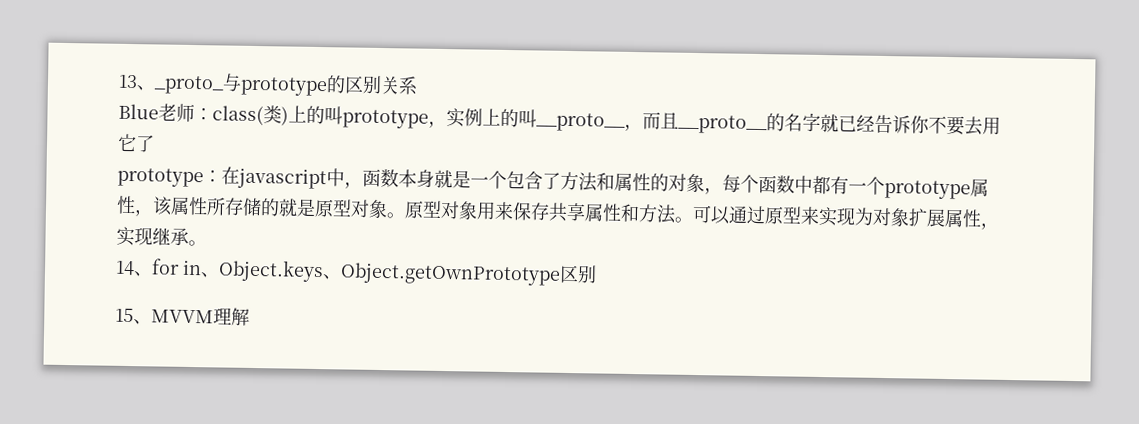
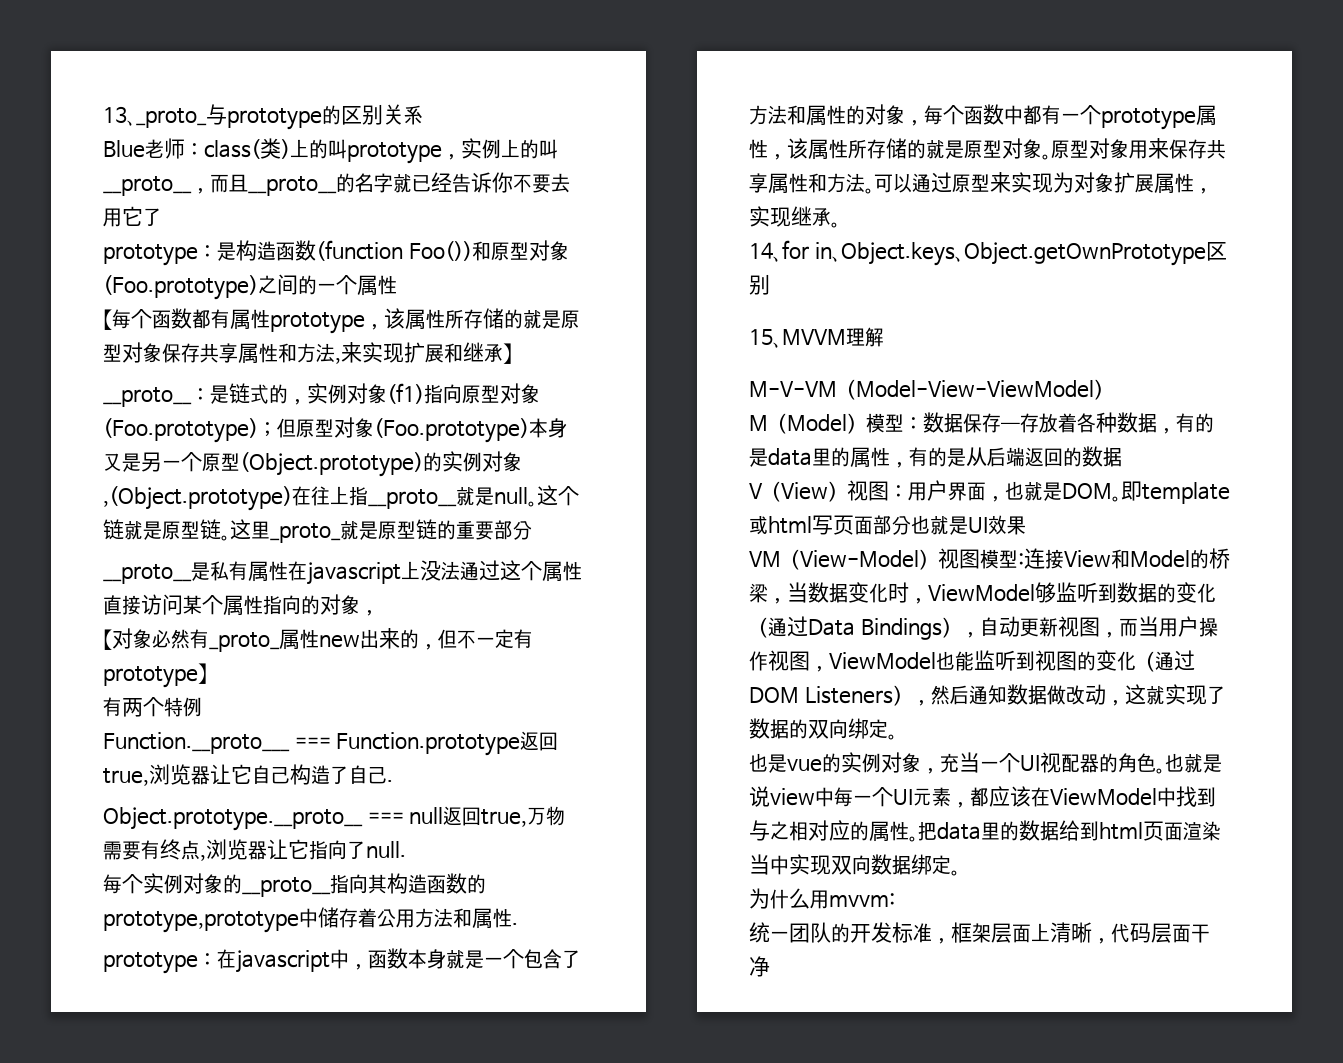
(155, 144) none -> [103,240,569,266] [103,274,397,300] [103,308,580,334] [103,342,512,364] [103,383,540,407] [103,417,567,443] [103,451,522,477] [103,485,579,511] [103,519,532,543] [103,560,582,585] [103,594,379,616] [103,628,533,652] [103,663,207,688] [103,697,202,717] [103,731,559,756] [103,764,393,786] [103,806,566,831] [103,839,406,861] [103,873,486,897] [103,907,518,933] // prototype：是构造函数(function Foo())和原型对象(Foo.prototype)之间的一个属性 // 【每个函数都有属性prototype，该属性所存储的就是原型对象保存共享属性和方法,来实现扩展和继承】 // __proto__：是链式的，实例对象(f1)指向原型对象(Foo.prototype)；但原型对象(Foo.prototype)本身又是另一个原型(Object.prototype)的实例对象,(Object.prototype)在往上指__proto__就是null。这个链就是原型链。这里_proto_就是原型链的重要部分 // __proto__是私有属性在javascript上没法通过这个属性直接访问某个属性指向的对象， // 【对象必然有_proto_属性new出来的，但不一定有prototype】 // 有两个特例 // Function.__proto___ === Function.prototype返回true,浏览器让它自己构造了自己. // Object.prototype.__proto__ === null返回true,万物需要有终点,浏览器让它指向了null. // 每个实例对象的__proto__指向其构造函数的prototype,prototype中储存着公用方法和属性.
(250, 316) none -> [749,379,1113,400] [749,412,1214,434] [749,446,1122,468] [749,480,1230,504] [749,515,1026,535] [749,548,1230,570] [749,582,1216,604] [749,616,1218,640] [749,650,1195,672] [749,684,1226,706] [749,718,897,740] [749,752,1222,774] [749,786,1216,808] [749,820,1221,842] [749,854,960,876] [749,888,895,909] [749,922,1210,944] [749,956,770,977] // M-V-VM（Model-View-ViewModel） // M（Model）模型：数据保存—存放着各种数据，有的是data里的属性，有的是从后端返回的数据 // V（View）视图：用户界面，也就是DOM。即template或html写页面部分也就是UI效果 // VM（View-Model）视图模型:连接View和Model的桥梁，当数据变化时，ViewModel够监听到数据的变化（通过Data Bindings），自动更新视图，而当用户操作视图，ViewModel也能监听到视图的变化（通过DOM Listeners），然后通知数据做改动，这就实现了数据的双向绑定。 // 也是vue的实例对象，充当一个UI视配器的角色。也就是说view中每一个UI元素，都应该在ViewModel中找到与之相对应的属性。把data里的数据给到html页面渲染当中实现双向数据绑定。 // 为什么用mvvm: // 统一团队的开发标准，框架层面上清晰，代码层面干净

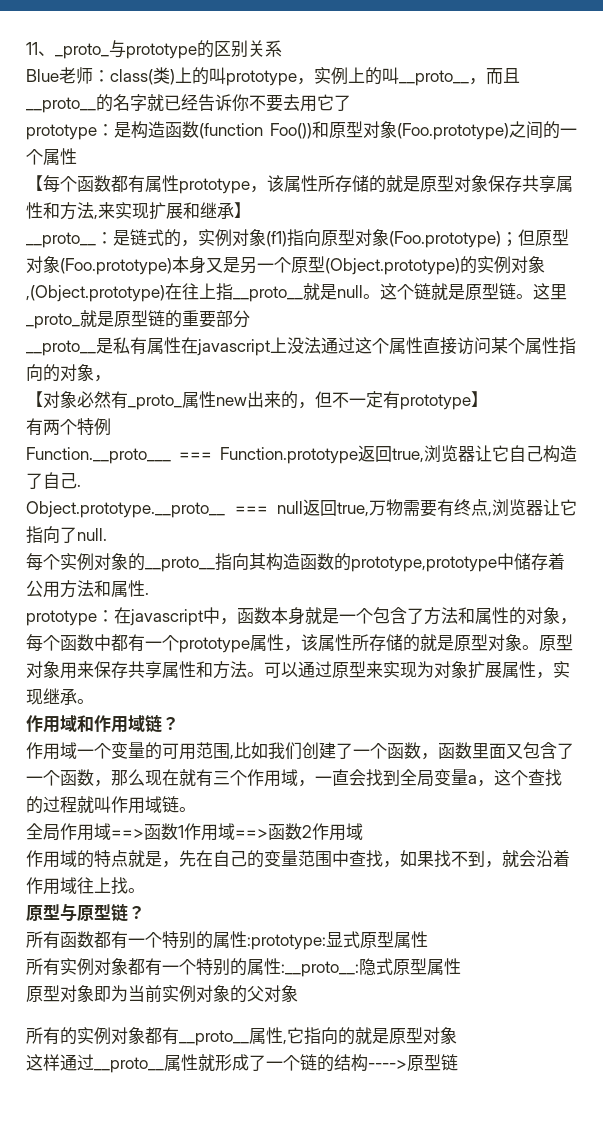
[103,106,127,123] 13 -> [26,42,38,55] 11
[749,240,1227,266] [749,274,770,295] [749,327,884,348] [749,379,1113,400] [749,412,1214,434] [749,446,1122,468] [749,480,1230,504] [749,515,1026,535] [749,548,1230,570] [749,582,1216,604] [749,616,1218,640] [749,650,1195,672] [749,684,1226,706] [749,718,897,740] [749,752,1222,774] [749,786,1216,808] [749,820,1221,842] [749,854,960,876] [749,888,895,909] [749,922,1210,944] [749,956,770,977] 14、for in、Object.keys、Object.getOwnPrototype区别 // 15、MVVM理解 // M-V-VM（Model-View-ViewModel） // M（Model）模型：数据保存—存放着各种数据，有的是data里的属性，有的是从后端返回的数据 // V（View）视图：用户界面，也就是DOM。即template或html写页面部分也就是UI效果 // VM（View-Model）视图模型:连接View和Model的桥梁，当数据变化时，ViewModel够监听到数据的变化（通过Data Bindings），自动更新视图，而当用户操作视图，ViewModel也能监听到视图的变化（通过DOM Listeners），然后通知数据做改动，这就实现了数据的双向绑定。 // 也是vue的实例对象，充当一个UI视配器的角色。也就是说view中每一个UI元素，都应该在ViewModel中找到与之相对应的属性。把data里的数据给到html页面渲染当中实现双向数据绑定。 // 为什么用mvvm: // 统一团队的开发标准，框架层面上清晰，代码层面干净 -> [26,714,179,733] [26,742,574,760] [26,769,562,787] [26,796,196,814] [26,823,363,841] [26,850,570,868] [26,877,145,895] [26,903,145,922] [26,931,428,950] [26,958,461,977] [26,985,298,1003] [26,1027,457,1046] [26,1054,458,1073] 作用域和作用域链？ // 作用域一个变量的可用范围,比如我们创建了一个函数，函数里面又包含了一个函数，那么现在就有三个作用域，一直会找到全局变量a，这个查找的过程就叫作用域链。 // 全局作用域==>函数1作用域==>函数2作用域 // 作用域的特点就是，先在自己的变量范围中查找，如果找不到，就会沿着作用域往上找。 // 原型与原型链？ // 所有函数都有一个特别的属性:prototype:显式原型属性 // 所有实例对象都有一个特别的属性:__proto__:隐式原型属性 // 原型对象即为当前实例对象的父对象 // 所有的实例对象都有__proto__属性,它指向的就是原型对象 // 这样通过__proto__属性就形成了一个链的结构---->原型链

